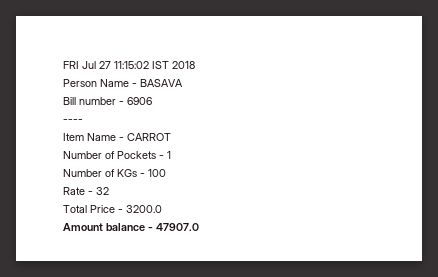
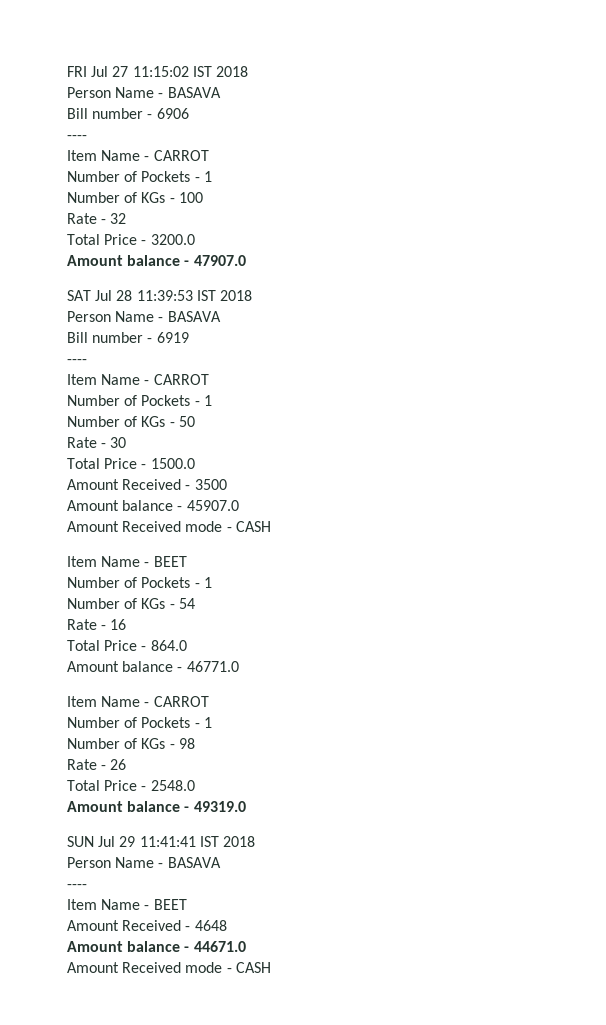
(199, 227) none -> [67,290,252,301] [67,311,221,322] [67,332,189,343] [67,359,87,364] [67,374,209,385] [67,395,212,406] [67,416,195,427] [67,437,127,448] [67,458,195,469] [67,479,227,490] [67,500,239,511] [67,521,271,532] [67,556,187,567] [67,577,212,588] [67,598,195,609] [67,619,127,630] [67,640,187,651] [67,661,239,672] [67,696,209,707] [67,717,212,728] [67,738,195,749] [67,759,127,770] [67,780,195,791] [67,801,246,812] [67,836,255,847] [67,857,221,868] [67,884,87,889] [67,899,187,910] [67,920,227,931] [67,941,246,952] [67,962,271,973] // SAT Jul 28 11:39:53 IST 2018 // Person Name - BASAVA // Bill number - 6919 // ---- // Item Name - CARROT // Number of Pockets - 1 // Number of KGs - 50 // Rate - 30 // Total Price - 1500.0 // Amount Received - 3500 // Amount balance - 45907.0 // Amount Received mode - CASH // Item Name - BEET // Number of Pockets - 1 // Number of KGs - 54 // Rate - 16 // Total Price - 864.0 // Amount balance - 46771.0 // Item Name - CARROT // Number of Pockets - 1 // Number of KGs - 98 // Rate - 26 // Total Price - 2548.0 // Amount balance - 49319.0 // SUN Jul 29 11:41:41 IST 2018 // Person Name - BASAVA // ---- // Item Name - BEET // Amount Received - 4648 // Amount balance - 44671.0 // Amount Received mode - CASH

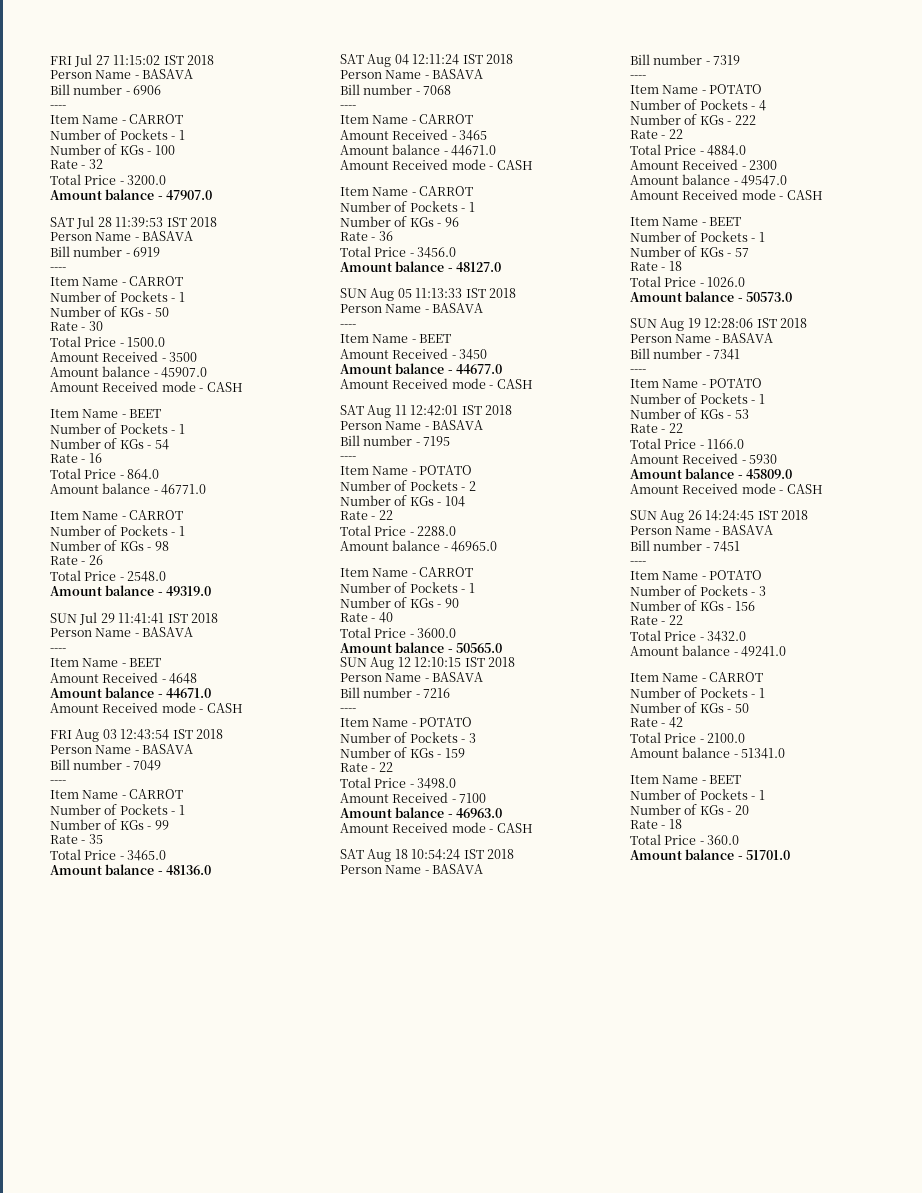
(271, 967) none -> [50,729,223,742] [50,744,194,754] [50,759,162,771] [50,780,66,784] [50,789,184,799] [50,804,185,815] [50,819,169,830] [50,834,103,844] [50,849,167,861] [50,864,212,875] [340,54,513,67] [340,69,484,79] [340,84,452,95] [340,105,356,109] [340,114,474,124] [340,129,488,141] [340,144,497,156] [340,159,533,170] [340,186,474,196] [340,201,475,212] [340,216,459,227] [340,231,393,241] [340,246,457,258] [340,261,502,272] [340,288,516,301] [340,303,484,313] [340,324,356,328] [340,334,452,343] [340,348,488,360] [340,363,503,374] [340,378,533,389] [340,405,512,418] [340,420,484,430] [340,435,451,446] [340,456,356,460] [340,465,473,475] [340,480,476,491] [340,495,465,507] [340,510,393,520] [340,525,457,536] [340,540,498,552] [340,567,474,577] [340,582,475,593] [340,597,459,608] [340,612,393,623] [340,627,457,638] [340,642,503,653] [340,657,515,670] [340,672,484,682] [340,687,451,698] [340,708,356,712] [340,717,473,727] [340,732,476,743] [340,747,465,758] [340,762,393,772] [340,777,457,789] [340,792,487,803] [340,807,503,818] [340,822,533,833] [340,849,514,862] [340,864,484,874] [630,54,741,65] [630,75,646,79] [630,84,763,94] [630,99,766,111] [630,114,756,125] [630,129,683,139] [630,144,747,156] [630,159,778,170] [630,174,788,186] [630,189,823,200] [630,217,742,226] [630,231,765,242] [630,246,749,257] [630,261,682,271] [630,276,746,287] [630,291,793,302] [630,318,807,331] [630,333,774,343] [630,348,741,360] [630,369,646,373] [630,378,763,388] [630,393,765,404] [630,408,749,419] [630,423,683,433] [630,438,745,449] [630,453,778,464] [630,468,793,479] [630,483,823,494] [630,510,808,523] [630,525,774,535] [630,540,741,552] [630,561,646,565] [630,570,763,580] [630,585,766,596] [630,600,755,611] [630,615,683,625] [630,630,747,642] [630,645,787,657] [630,672,764,682] [630,687,765,698] [630,702,749,713] [630,717,683,728] [630,732,746,743] [630,747,786,759] [630,775,742,784] [630,789,765,800] [630,804,749,815] [630,819,682,829] [630,834,740,845] [630,849,791,860] // FRI Aug 03 12:43:54 IST 2018 // Person Name - BASAVA // Bill number - 7049 // ---- // Item Name - CARROT // Number of Pockets - 1 // Number of KGs - 99 // Rate - 35 // Total Price - 3465.0 // Amount balance - 48136.0 // SAT Aug 04 12:11:24 IST 2018 // Person Name - BASAVA // Bill number - 7068 // ---- // Item Name - CARROT // Amount Received - 3465 // Amount balance - 44671.0 // Amount Received mode - CASH // Item Name - CARROT // Number of Pockets - 1 // Number of KGs - 96 // Rate - 36 // Total Price - 3456.0 // Amount balance - 48127.0 // SUN Aug 05 11:13:33 IST 2018 // Person Name - BASAVA // ---- // Item Name - BEET // Amount Received - 3450 // Amount balance - 44677.0 // Amount Received mode - CASH // SAT Aug 11 12:42:01 IST 2018 // Person Name - BASAVA // Bill number - 7195 // ---- // Item Name - POTATO // Number of Pockets - 2 // Number of KGs - 104 // Rate - 22 // Total Price - 2288.0 // Amount balance - 46965.0 // Item Name - CARROT // Number of Pockets - 1 // Number of KGs - 90 // Rate - 40 // Total Price - 3600.0 // Amount balance - 50565.0 // SUN Aug 12 12:10:15 IST 2018 // Person Name - BASAVA // Bill number - 7216 // ---- // Item Name - POTATO // Number of Pockets - 3 // Number of KGs - 159 // Rate - 22 // Total Price - 3498.0 // Amount Received - 7100 // Amount balance - 46963.0 // Amount Received mode - CASH // SAT Aug 18 10:54:24 IST 2018 // Person Name - BASAVA // Bill number - 7319 // ---- // Item Name - POTATO // Number of Pockets - 4 // Number of KGs - 222 // Rate - 22 // Total Price - 4884.0 // Amount Received - 2300 // Amount balance - 49547.0 // Amount Received mode - CASH // Item Name - BEET // Number of Pockets - 1 // Number of KGs - 57 // Rate - 18 // Total Price - 1026.0 // Amount balance - 50573.0 // SUN Aug 19 12:28:06 IST 2018 // Person Name - BASAVA // Bill number - 7341 // ---- // Item Name - POTATO // Number of Pockets - 1 // Number of KGs - 53 // Rate - 22 // Total Price - 1166.0 // Amount Received - 5930 // Amount balance - 45809.0 // Amount Received mode - CASH // SUN Aug 26 14:24:45 IST 2018 // Person Name - BASAVA // Bill number - 7451 // ---- // Item Name - POTATO // Number of Pockets - 3 // Number of KGs - 156 // Rate - 22 // Total Price - 3432.0 // Amount balance - 49241.0 // Item Name - CARROT // Number of Pockets - 1 // Number of KGs - 50 // Rate - 42 // Total Price - 2100.0 // Amount balance - 51341.0 // Item Name - BEET // Number of Pockets - 1 // Number of KGs - 20 // Rate - 18 // Total Price - 360.0 // Amount balance - 51701.0

